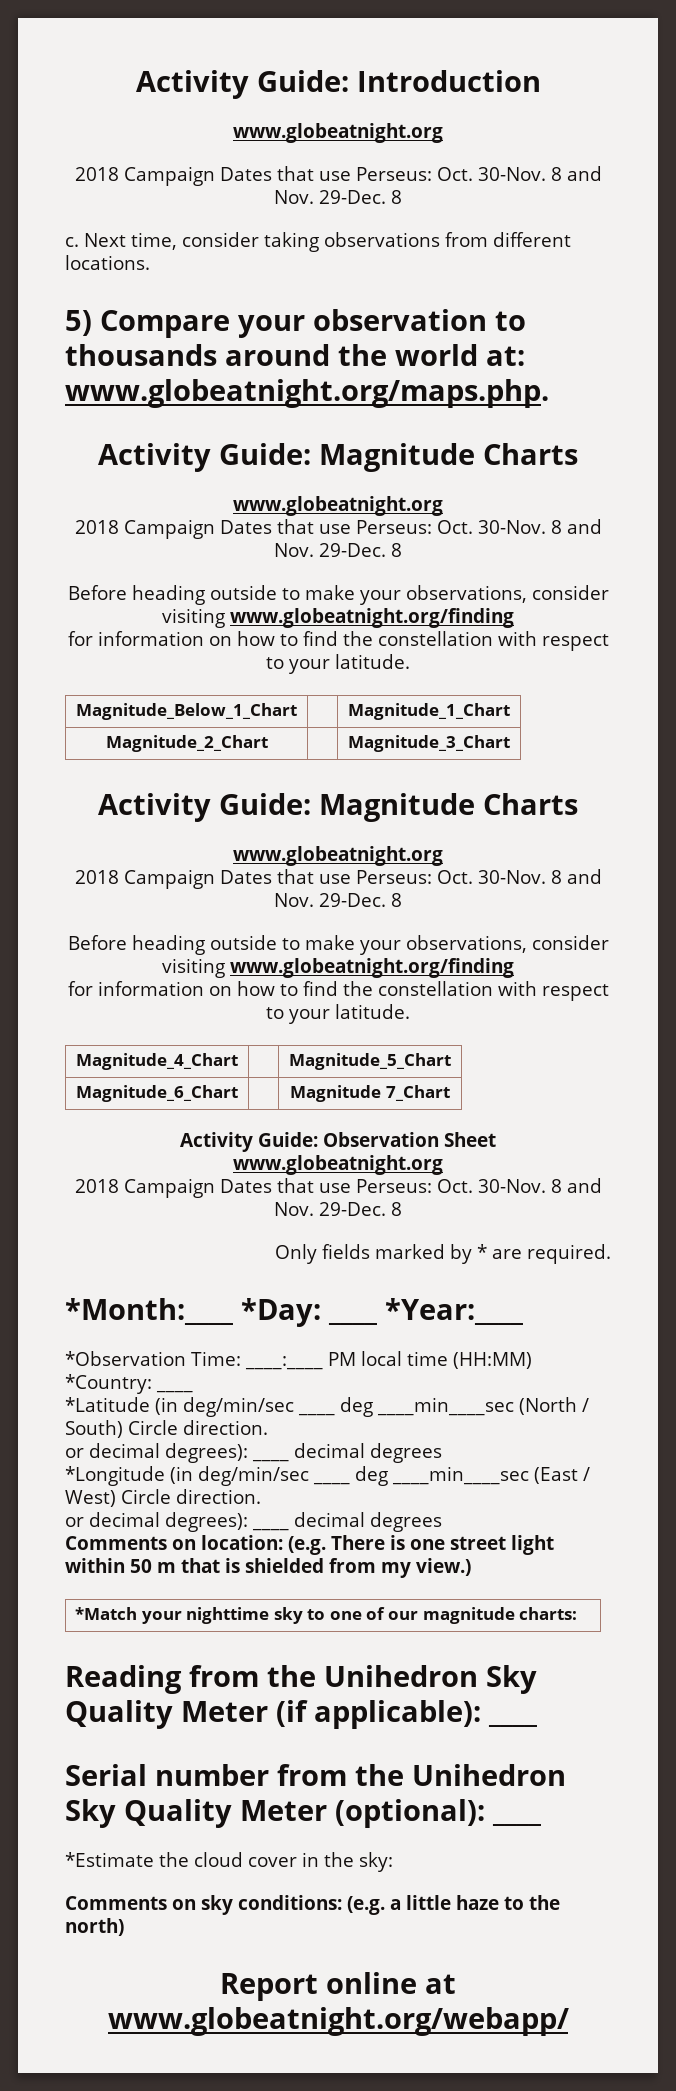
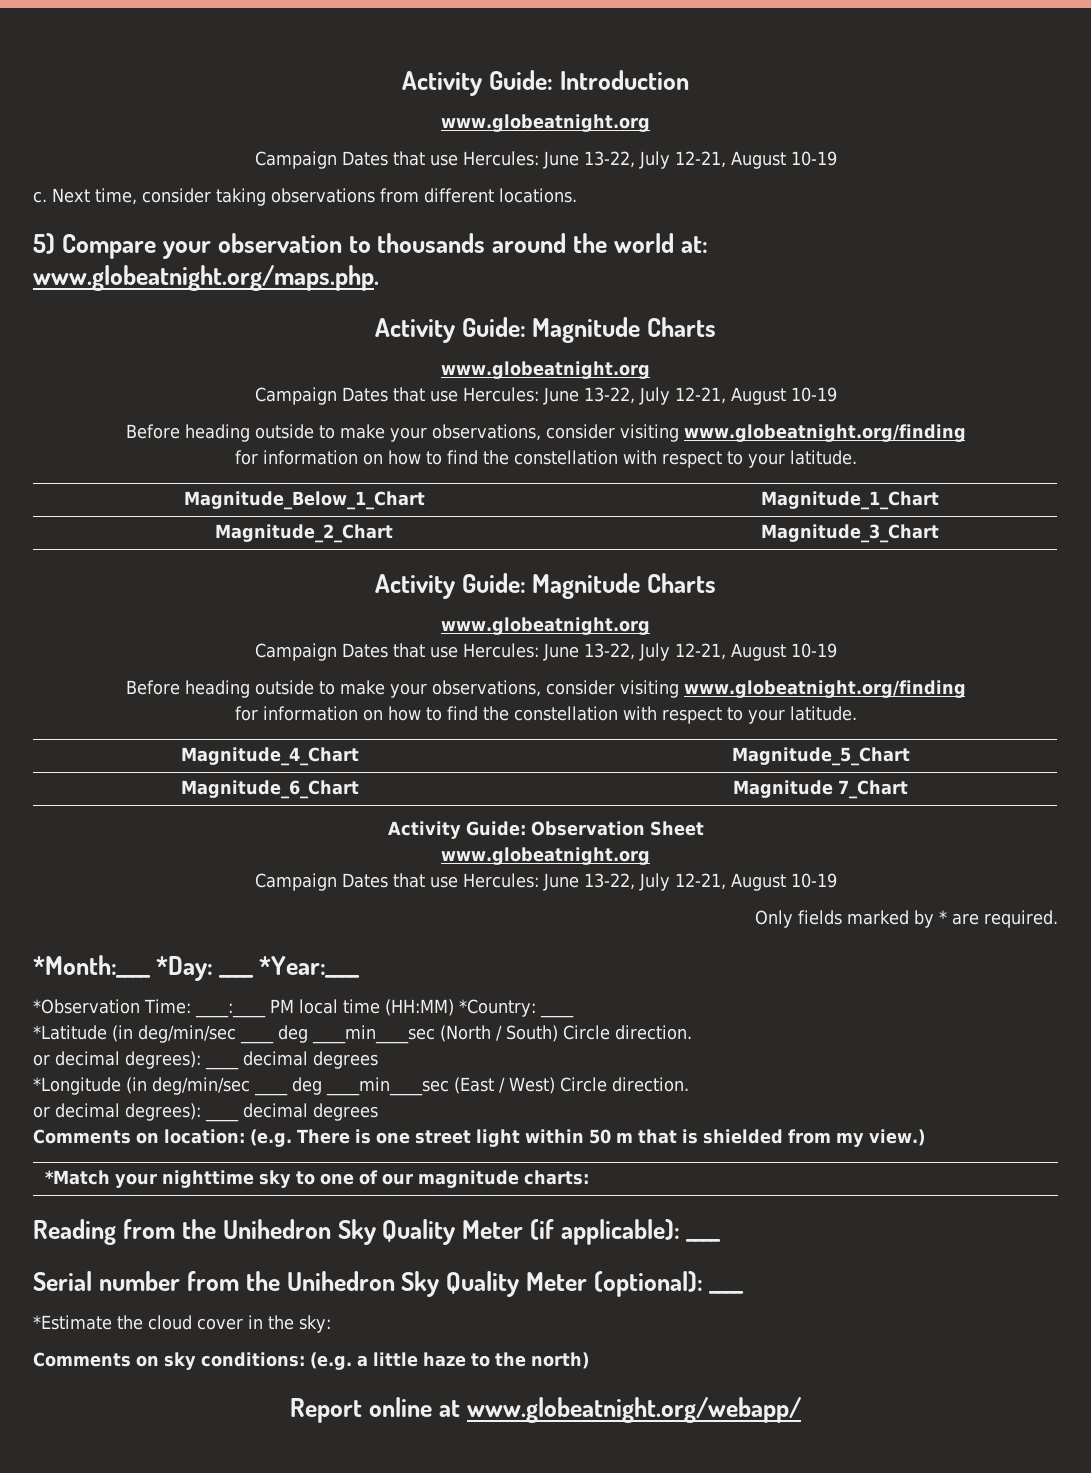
[74,166,602,186] [274,190,402,204] 2018 Campaign Dates that use Perseus: Oct. 30-Nov. 8 and Nov. 29-Dec. 8 -> [254,151,837,169] Campaign Dates that use Hercules: June 13-22, July 12-21, August 10-19
[74,519,602,539] [274,543,402,557] 2018 Campaign Dates that use Perseus: Oct. 30-Nov. 8 and Nov. 29-Dec. 8 -> [254,387,837,405] Campaign Dates that use Hercules: June 13-22, July 12-21, August 10-19
[74,869,602,889] [274,893,402,907] 2018 Campaign Dates that use Perseus: Oct. 30-Nov. 8 and Nov. 29-Dec. 8 -> [254,643,837,661] Campaign Dates that use Hercules: June 13-22, July 12-21, August 10-19
[74,1178,602,1198] [274,1202,402,1216] 2018 Campaign Dates that use Perseus: Oct. 30-Nov. 8 and Nov. 29-Dec. 8 -> [254,873,837,891] Campaign Dates that use Hercules: June 13-22, July 12-21, August 10-19

